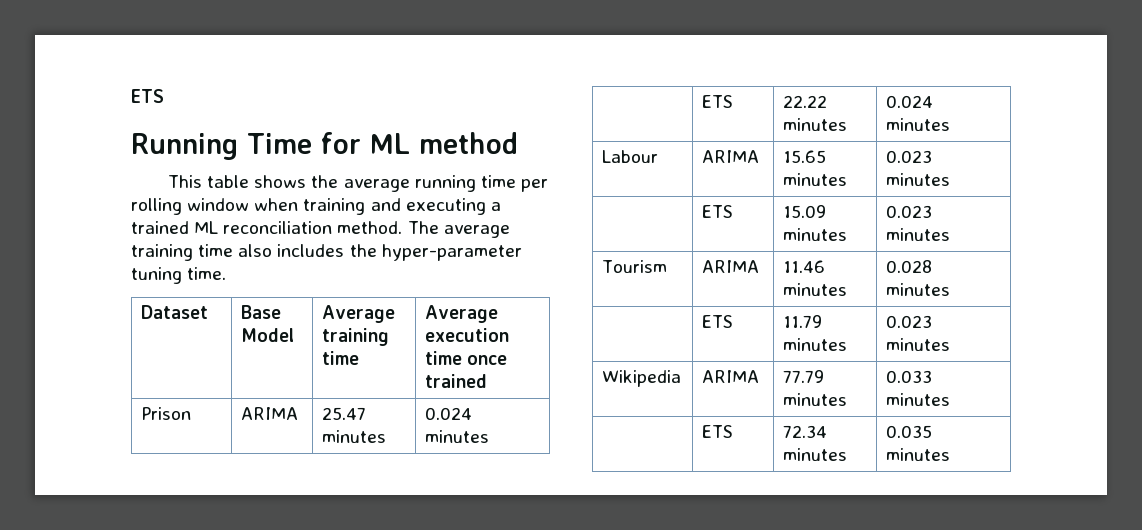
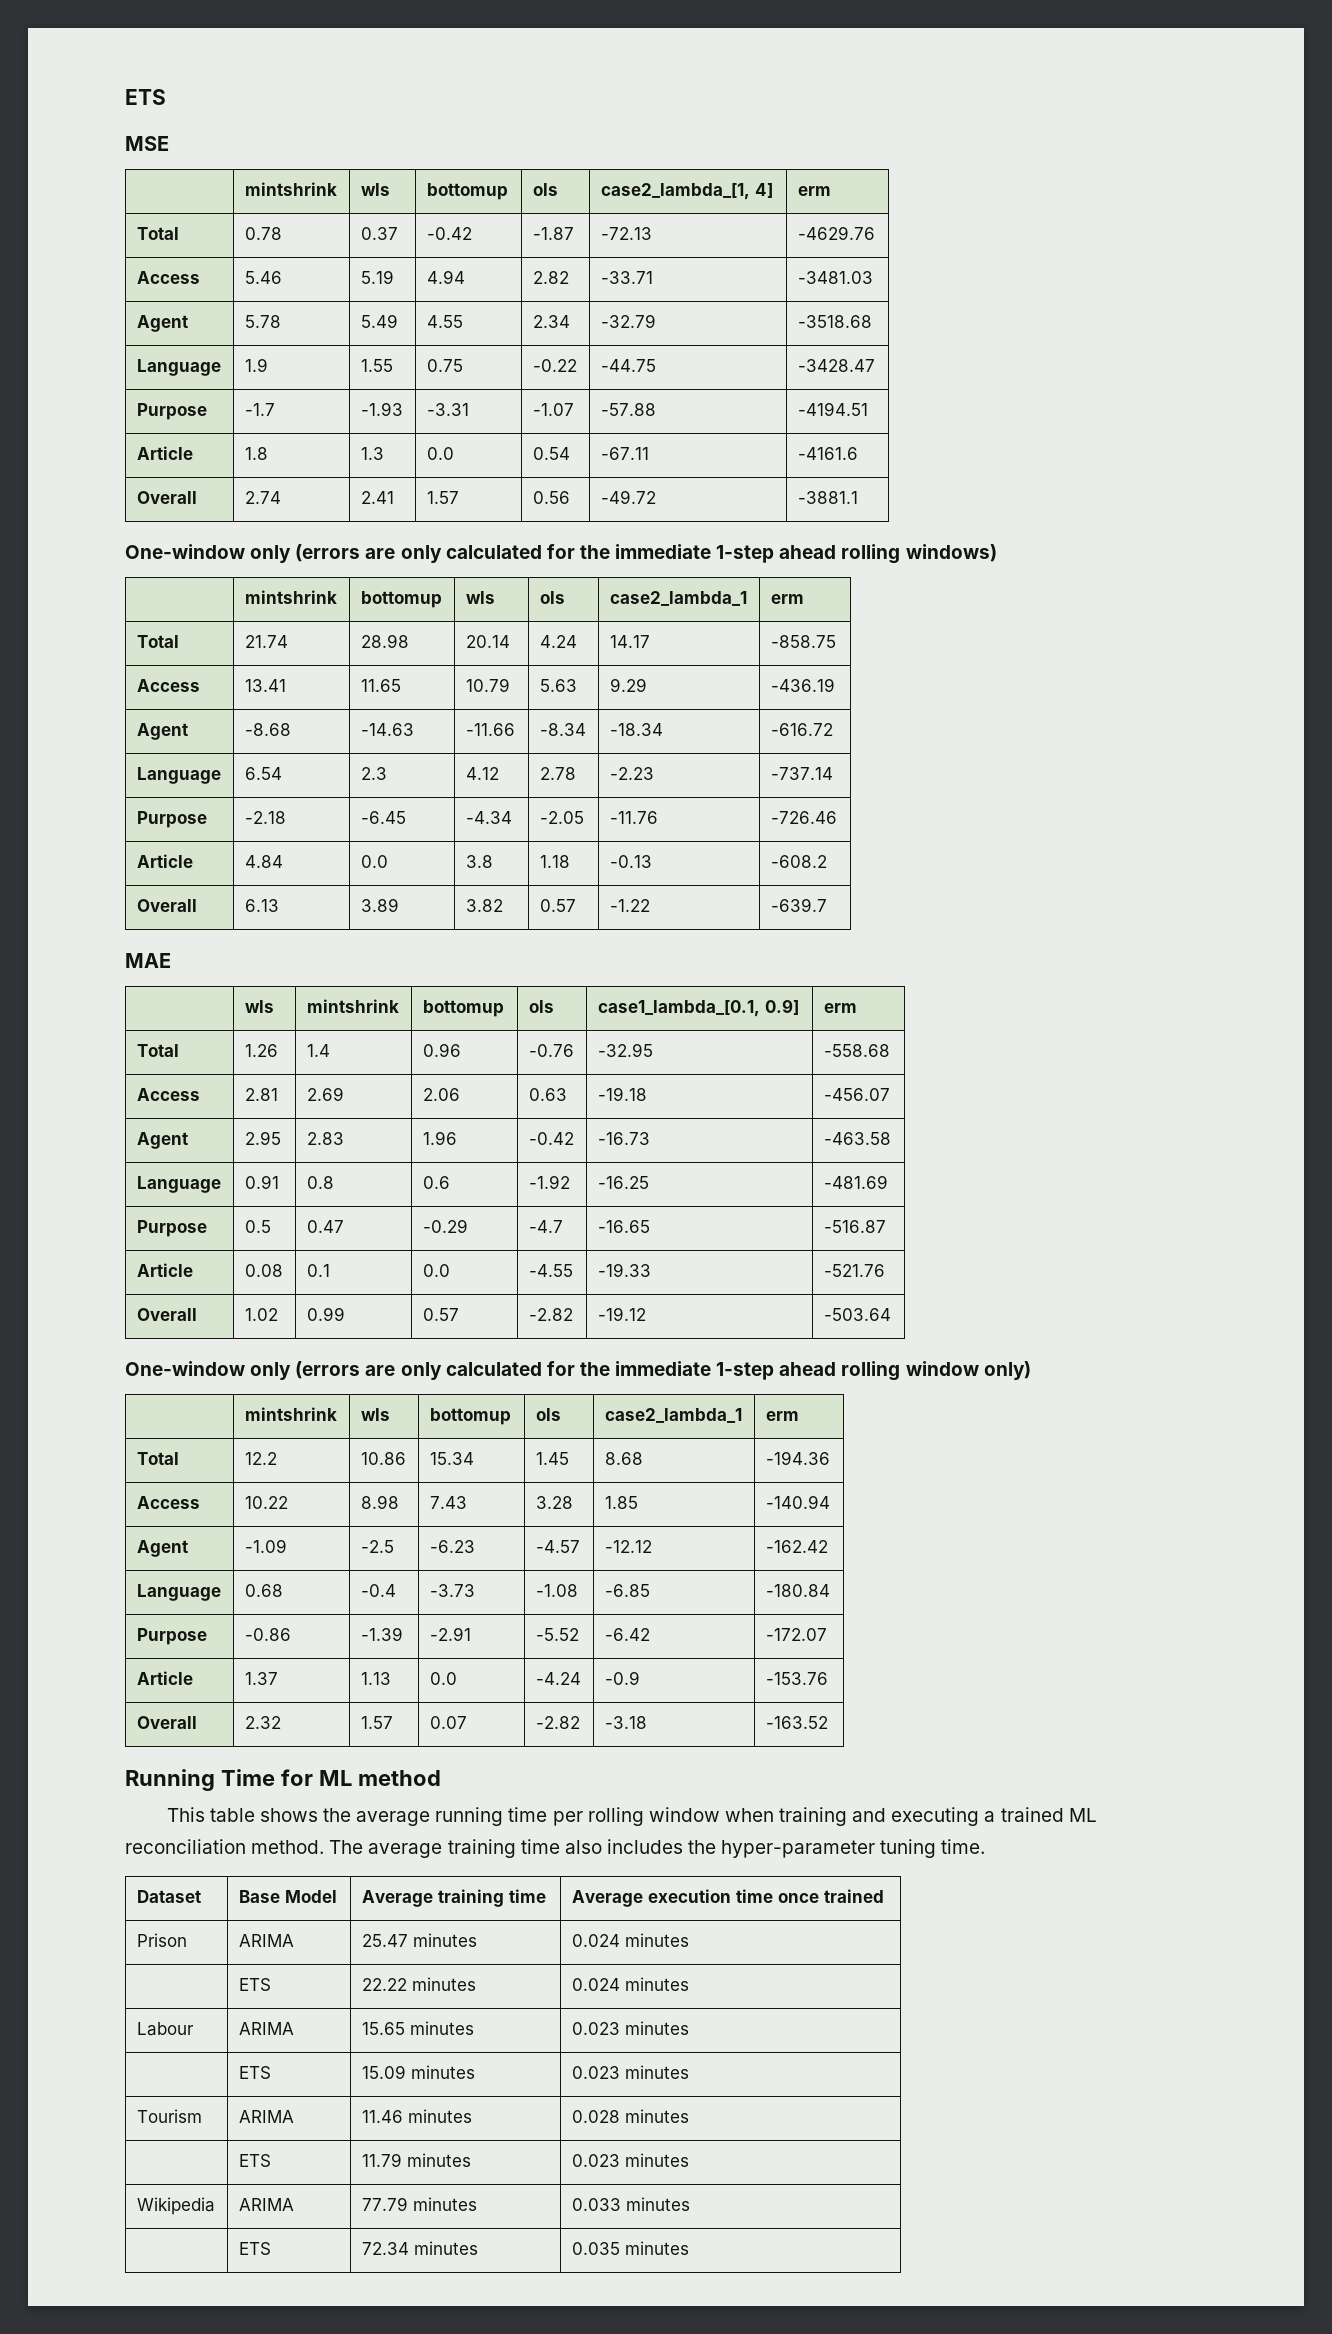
[131,89,164,103] ETS -> [125,89,166,105] [125,136,169,151] [244,182,337,196] [360,183,390,196] [426,183,508,200] [532,183,558,196] [600,183,773,200] [797,186,831,196] [136,227,179,240] [244,227,282,240] [360,227,398,240] [426,227,472,240] [532,227,574,240] [600,227,652,240] [797,226,875,240] [136,271,200,284] [244,271,282,284] [360,270,394,284] [426,270,465,284] [532,271,569,284] [600,271,653,284] [797,271,873,284] [136,315,188,332] [244,315,281,328] [360,314,398,328] [426,315,463,328] [532,315,570,328] [600,314,656,328] [797,315,872,328] [136,359,221,376] [244,358,268,372] [360,359,393,372] [426,359,463,372] [532,359,577,372] [600,359,656,372] [797,359,875,372] [136,403,207,420] [244,403,275,416] [360,402,403,416] [426,403,469,416] [532,403,574,416] [600,403,656,416] [797,402,868,416] [136,446,193,460] [244,447,268,460] [360,447,384,460] [426,447,454,460] [532,447,570,460] [600,447,649,460] [797,447,858,460] [136,491,197,504] [244,491,281,504] [360,491,394,504] [426,491,459,504] [532,491,570,504] [600,490,656,504] [797,491,858,504] [125,544,997,564] [244,590,337,604] [360,591,442,608] [465,591,495,604] [539,591,565,604] [609,591,747,606] [770,594,804,604] [136,635,179,648] [244,635,288,648] [360,634,409,648] [465,635,510,648] [539,635,577,648] [609,635,650,648] [770,635,836,648] [136,679,200,692] [244,679,286,692] [360,679,401,692] [465,678,510,692] [539,679,577,692] [609,678,647,692] [770,678,835,692] [136,723,188,740] [244,723,291,736] [360,723,414,736] [465,723,515,736] [539,723,586,736] [609,723,663,736] [770,723,833,736] [136,767,221,784] [244,767,282,780] [360,767,387,780] [465,767,499,780] [539,767,576,780] [609,767,654,780] [770,767,833,780] [136,811,207,828] [244,811,286,824] [360,811,406,824] [465,811,512,824] [539,811,584,824] [609,811,658,824] [770,811,837,824] [136,854,193,868] [244,855,283,868] [360,855,388,868] [465,855,493,868] [539,855,570,868] [609,855,652,868] [770,855,827,868] [136,899,197,912] [244,899,279,912] [360,898,399,912] [465,899,503,912] [539,899,576,912] [609,899,650,912] [770,898,827,912] [125,953,171,968] [244,1000,274,1013] [306,999,399,1013] [422,1000,504,1017] [528,1000,554,1013] [597,999,799,1017] [823,1003,857,1013] [136,1044,179,1057] [244,1044,278,1057] [306,1044,330,1057] [422,1043,461,1057] [528,1044,574,1057] [597,1043,653,1057] [823,1044,890,1057] [136,1088,200,1101] [244,1088,278,1101] [306,1087,344,1101] [422,1088,460,1101] [528,1088,567,1101] [597,1087,647,1101] [823,1088,890,1101] [136,1132,188,1149] [244,1131,281,1145] [306,1132,344,1145] [422,1131,457,1145] [528,1132,574,1145] [597,1132,650,1145] [823,1132,891,1145] [136,1176,221,1193] [244,1175,279,1189] [306,1176,334,1189] [422,1176,450,1189] [528,1175,570,1189] [597,1176,649,1189] [823,1175,888,1189] [136,1220,207,1237] [244,1220,271,1233] [306,1220,344,1233] [422,1219,468,1233] [528,1220,563,1233] [597,1220,650,1233] [823,1220,886,1233] [136,1263,193,1277] [244,1264,283,1277] [306,1264,330,1277] [422,1264,450,1277] [528,1264,573,1277] [597,1263,651,1277] [823,1264,885,1277] [136,1308,197,1321] [244,1308,278,1321] [306,1307,345,1321] [422,1308,459,1321] [528,1308,573,1321] [597,1307,646,1321] [823,1308,891,1321] [125,1361,1031,1381] [244,1407,337,1421] [360,1408,390,1421] [429,1408,511,1425] [535,1408,561,1421] [604,1408,742,1423] [765,1411,799,1421] [136,1452,179,1465] [244,1452,277,1465] [360,1452,406,1465] [429,1452,474,1465] [535,1452,569,1465] [604,1452,643,1465] [765,1451,830,1465] [136,1496,200,1509] [244,1496,288,1509] [360,1495,399,1509] [429,1496,467,1509] [535,1496,573,1509] [604,1496,638,1509] [765,1495,830,1509] [136,1540,188,1557] [244,1539,287,1553] [360,1540,394,1553] [429,1540,475,1553] [535,1540,580,1553] [604,1540,652,1553] [765,1540,828,1553] [136,1584,221,1601] [244,1584,283,1597] [360,1584,396,1597] [429,1584,475,1597] [535,1584,578,1597] [604,1584,650,1597] [765,1584,830,1597] [136,1628,207,1645] [244,1628,291,1641] [360,1627,403,1641] [429,1627,471,1641] [535,1628,579,1641] [604,1628,650,1641] [765,1628,827,1641] [136,1671,193,1685] [244,1672,278,1685] [360,1672,391,1685] [429,1672,457,1685] [535,1672,581,1685] [604,1671,640,1685] [765,1672,828,1685] [136,1716,197,1729] [244,1716,281,1729] [360,1716,393,1729] [429,1716,467,1729] [535,1716,580,1729] [604,1716,647,1729] [765,1716,828,1729] ETS // MSE // | mintshrink | wls | bottomup | ols | case2_lambda_[1, 4] | erm // Total | 0.78 | 0.37 | -0.42 | -1.87 | -72.13 | -4629.76 // Access | 5.46 | 5.19 | 4.94 | 2.82 | -33.71 | -3481.03 // Agent | 5.78 | 5.49 | 4.55 | 2.34 | -32.79 | -3518.68 // Language | 1.9 | 1.55 | 0.75 | -0.22 | -44.75 | -3428.47 // Purpose | -1.7 | -1.93 | -3.31 | -1.07 | -57.88 | -4194.51 // Article | 1.8 | 1.3 | 0.0 | 0.54 | -67.11 | -4161.6 // Overall | 2.74 | 2.41 | 1.57 | 0.56 | -49.72 | -3881.1 // One-window only (errors are only calculated for the immediate 1-step ahead rolling windows) // | mintshrink | bottomup | wls | ols | case2_lambda_1 | erm // Total | 21.74 | 28.98 | 20.14 | 4.24 | 14.17 | -858.75 // Access | 13.41 | 11.65 | 10.79 | 5.63 | 9.29 | -436.19 // Agent | -8.68 | -14.63 | -11.66 | -8.34 | -18.34 | -616.72 // Language | 6.54 | 2.3 | 4.12 | 2.78 | -2.23 | -737.14 // Purpose | -2.18 | -6.45 | -4.34 | -2.05 | -11.76 | -726.46 // Article | 4.84 | 0.0 | 3.8 | 1.18 | -0.13 | -608.2 // Overall | 6.13 | 3.89 | 3.82 | 0.57 | -1.22 | -639.7 // MAE // | wls | mintshrink | bottomup | ols | case1_lambda_[0.1, 0.9] | erm // Total | 1.26 | 1.4 | 0.96 | -0.76 | -32.95 | -558.68 // Access | 2.81 | 2.69 | 2.06 | 0.63 | -19.18 | -456.07 // Agent | 2.95 | 2.83 | 1.96 | -0.42 | -16.73 | -463.58 // Language | 0.91 | 0.8 | 0.6 | -1.92 | -16.25 | -481.69 // Purpose | 0.5 | 0.47 | -0.29 | -4.7 | -16.65 | -516.87 // Article | 0.08 | 0.1 | 0.0 | -4.55 | -19.33 | -521.76 // Overall | 1.02 | 0.99 | 0.57 | -2.82 | -19.12 | -503.64 // One-window only (errors are only calculated for the immediate 1-step ahead rolling window only) // | mintshrink | wls | bottomup | ols | case2_lambda_1 | erm // Total | 12.2 | 10.86 | 15.34 | 1.45 | 8.68 | -194.36 // Access | 10.22 | 8.98 | 7.43 | 3.28 | 1.85 | -140.94 // Agent | -1.09 | -2.5 | -6.23 | -4.57 | -12.12 | -162.42 // Language | 0.68 | -0.4 | -3.73 | -1.08 | -6.85 | -180.84 // Purpose | -0.86 | -1.39 | -2.91 | -5.52 | -6.42 | -172.07 // Article | 1.37 | 1.13 | 0.0 | -4.24 | -0.9 | -153.76 // Overall | 2.32 | 1.57 | 0.07 | -2.82 | -3.18 | -163.52

